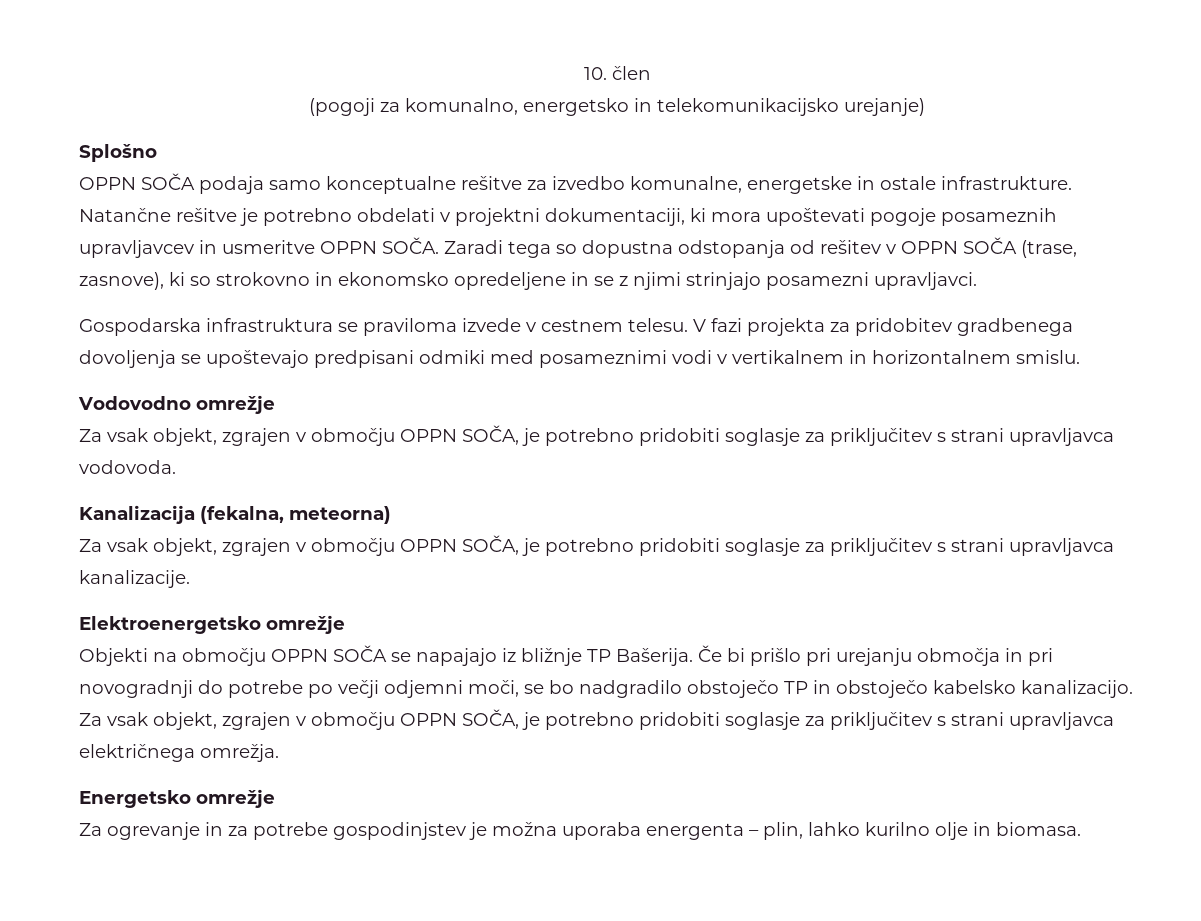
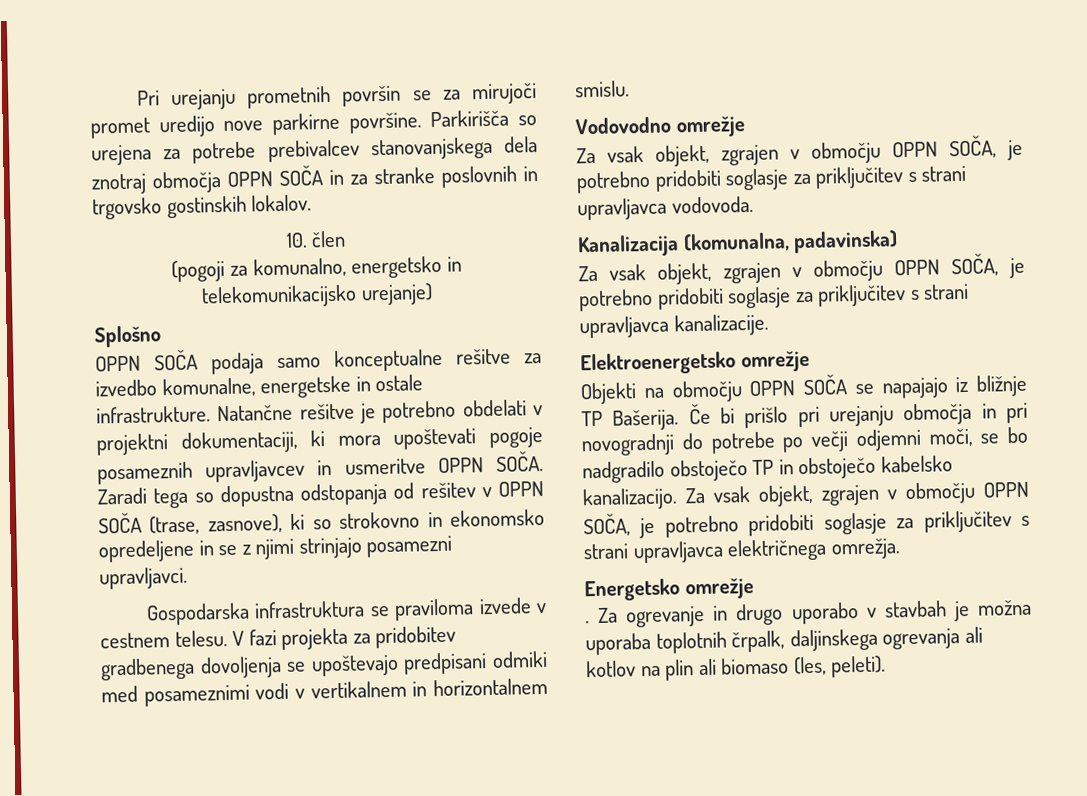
(583, 73) none -> [136,83,537,111] [90,109,537,139] [91,136,538,166] [91,165,538,195] [92,194,313,220] Pri urejanju prometnih površin se za mirujoči promet uredijo nove parkirne površine. Parkirišča so urejena za potrebe prebivalcev stanovanjskega dela znotraj območja OPPN SOČA in za stranke poslovnih in trgovsko gostinskih lokalov. //
[200,506,391,524] (fekalna, meteorna) -> [682,230,899,254] (komunalna, padavinska)
(275, 798) none -> [585,620,590,624] .
[228,822,1081,840] za potrebe gospodinjstev je možna uporaba energenta – plin, lahko kurilno olje in biomasa. -> [735,599,1032,626] [585,626,983,656] [586,655,887,681] drugo uporabo v stavbah je možna uporaba toplotnih črpalk, daljinskega ogrevanja ali kotlov na plin ali biomaso (les, peleti).

